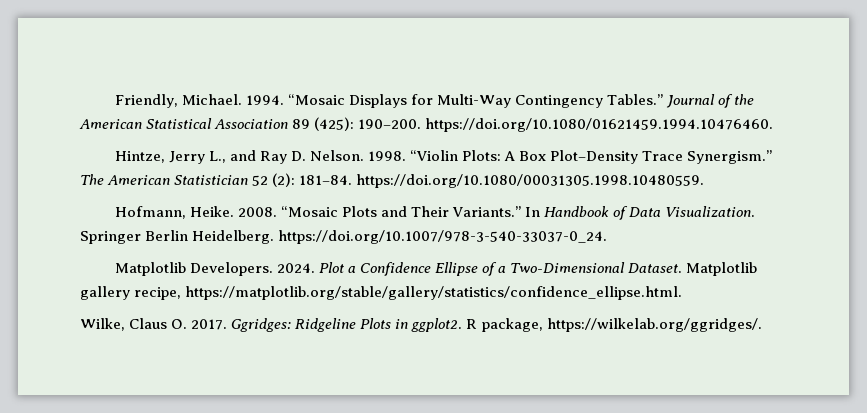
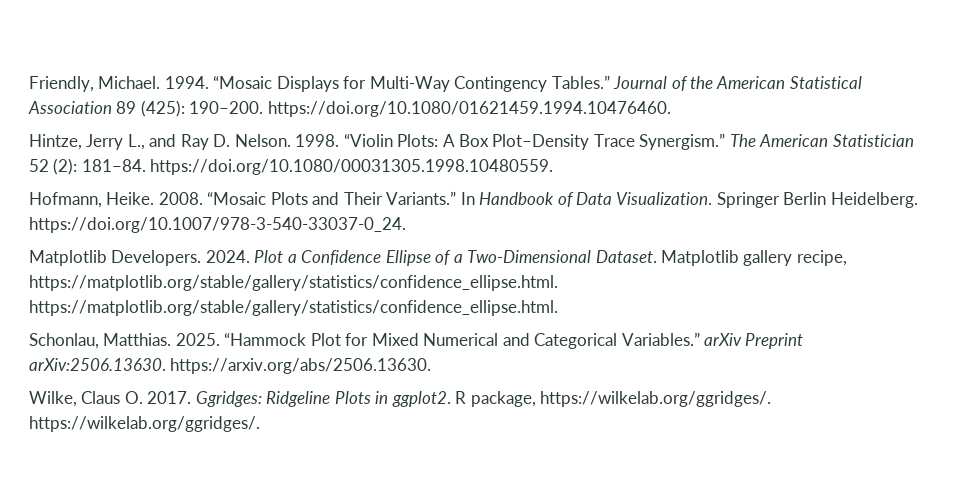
(683, 293) none -> [29,300,558,316] [29,332,804,349] [29,358,432,374] https://matplotlib.org/stable/gallery/statistics/confidence_ellipse.html. // Schonlau, Matthias. 2025. “Hammock Plot for Mixed Numerical and Categorical Variables.” arXiv Preprint arXiv:2506.13630. https://arxiv.org/abs/2506.13630.
(762, 325) none -> [29,416,260,432] https://wilkelab.org/ggridges/.

